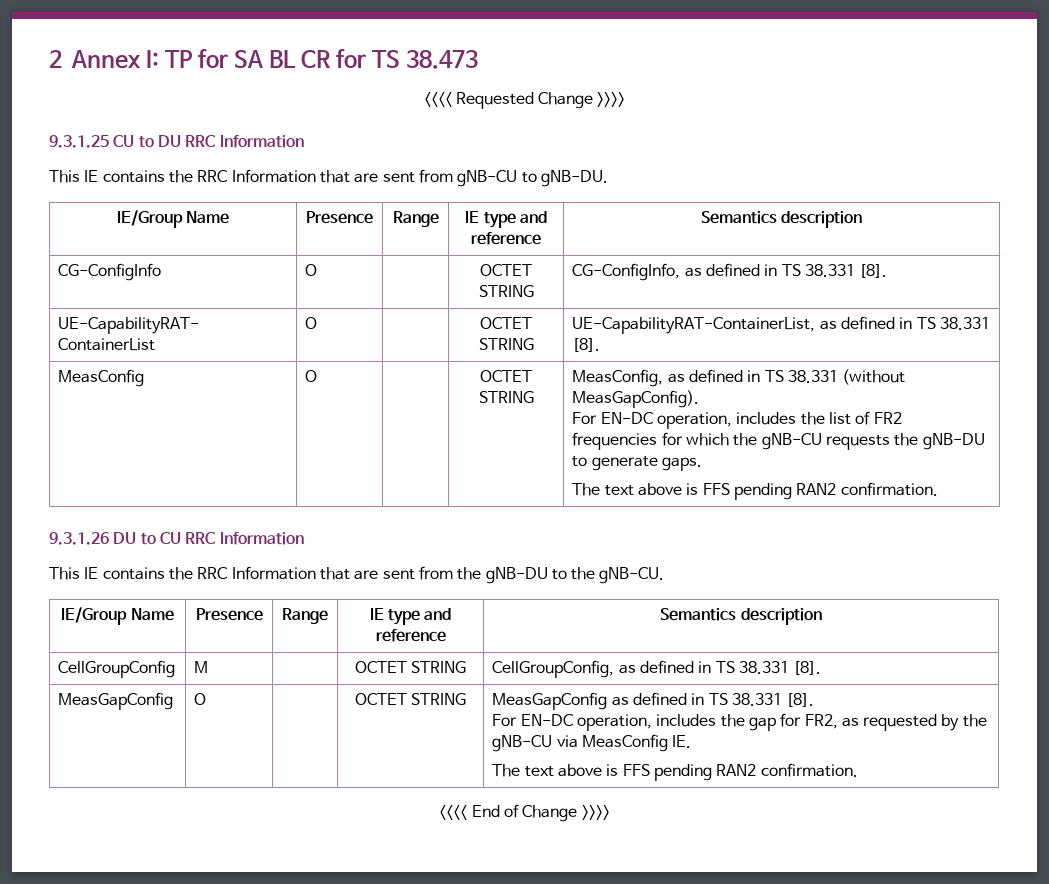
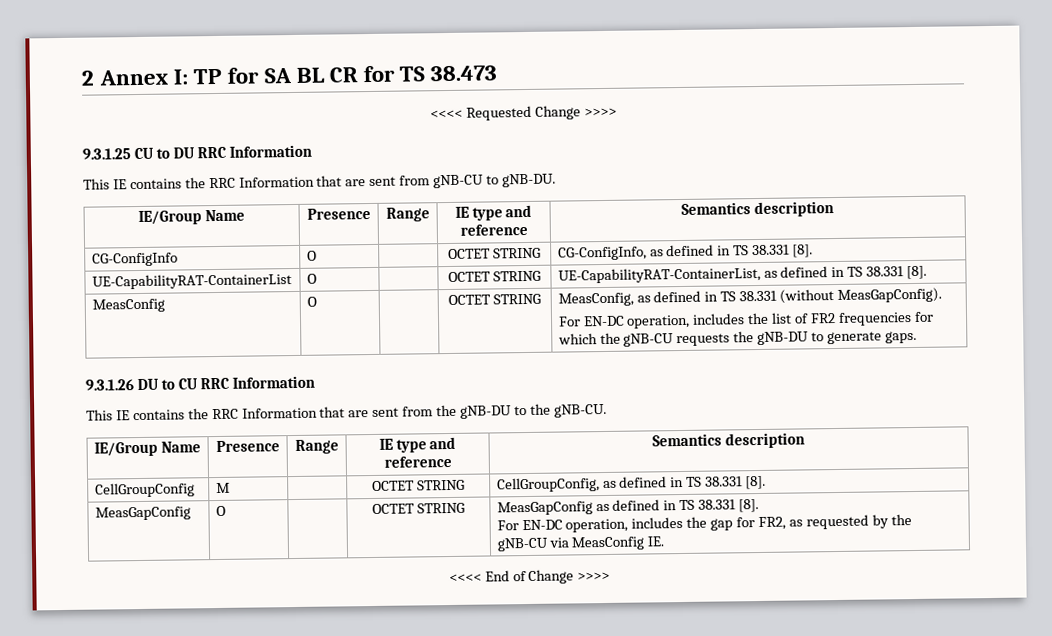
[572,482,938,500] // The text above is FFS pending RAN2 confirmation. -> (917, 337) none
[492,763,858,781] // The text above is FFS pending RAN2 confirmation. -> (665, 541) none

